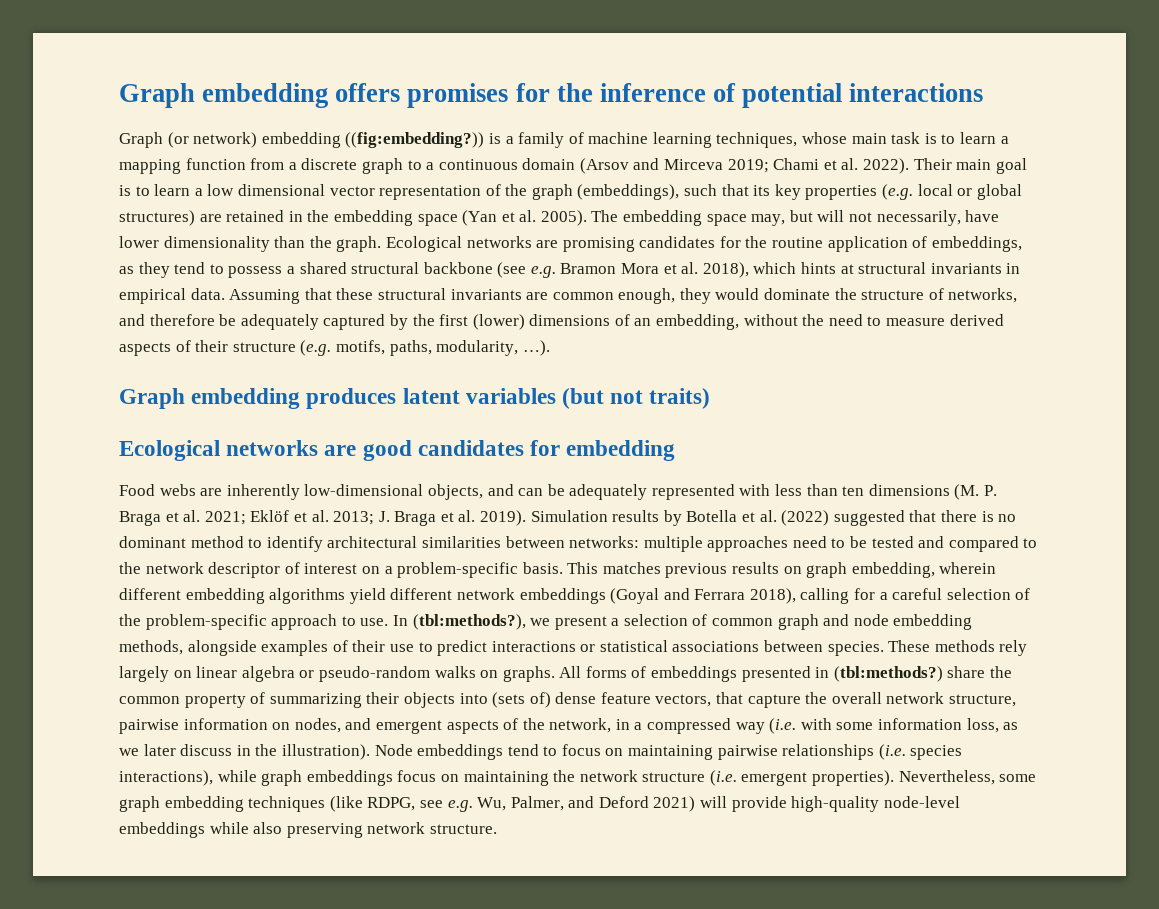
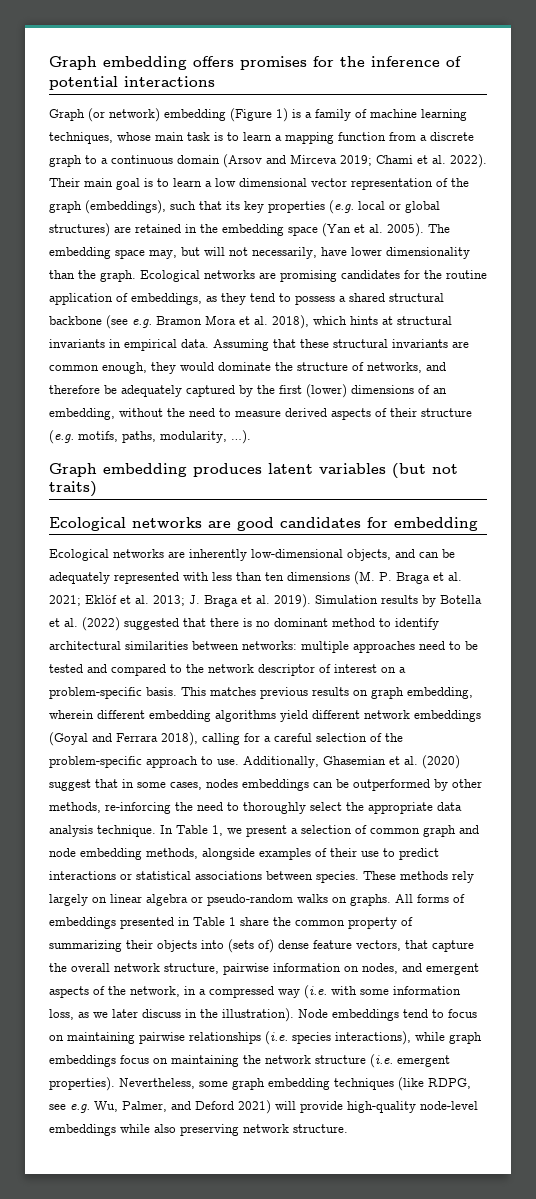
[345,132,485,148] ((fig:embedding?)) -> [230,108,288,122] (Figure 1)
[119,484,196,496] Food webs -> [49,549,164,561] Ecological networks
[392,614,526,630] In (tbl:methods?), -> [243,755,460,769] [49,779,482,791] [49,802,462,814] [49,825,223,837] Additionally, Ghasemian et al. (2020) suggest that in some cases, nodes embeddings can be outperformed by other methods, re-inforcing the need to thoroughly select the appropriate data analysis technique. In Table 1,
[833,666,943,682] (tbl:methods?) -> [193,917,236,926] Table 1

